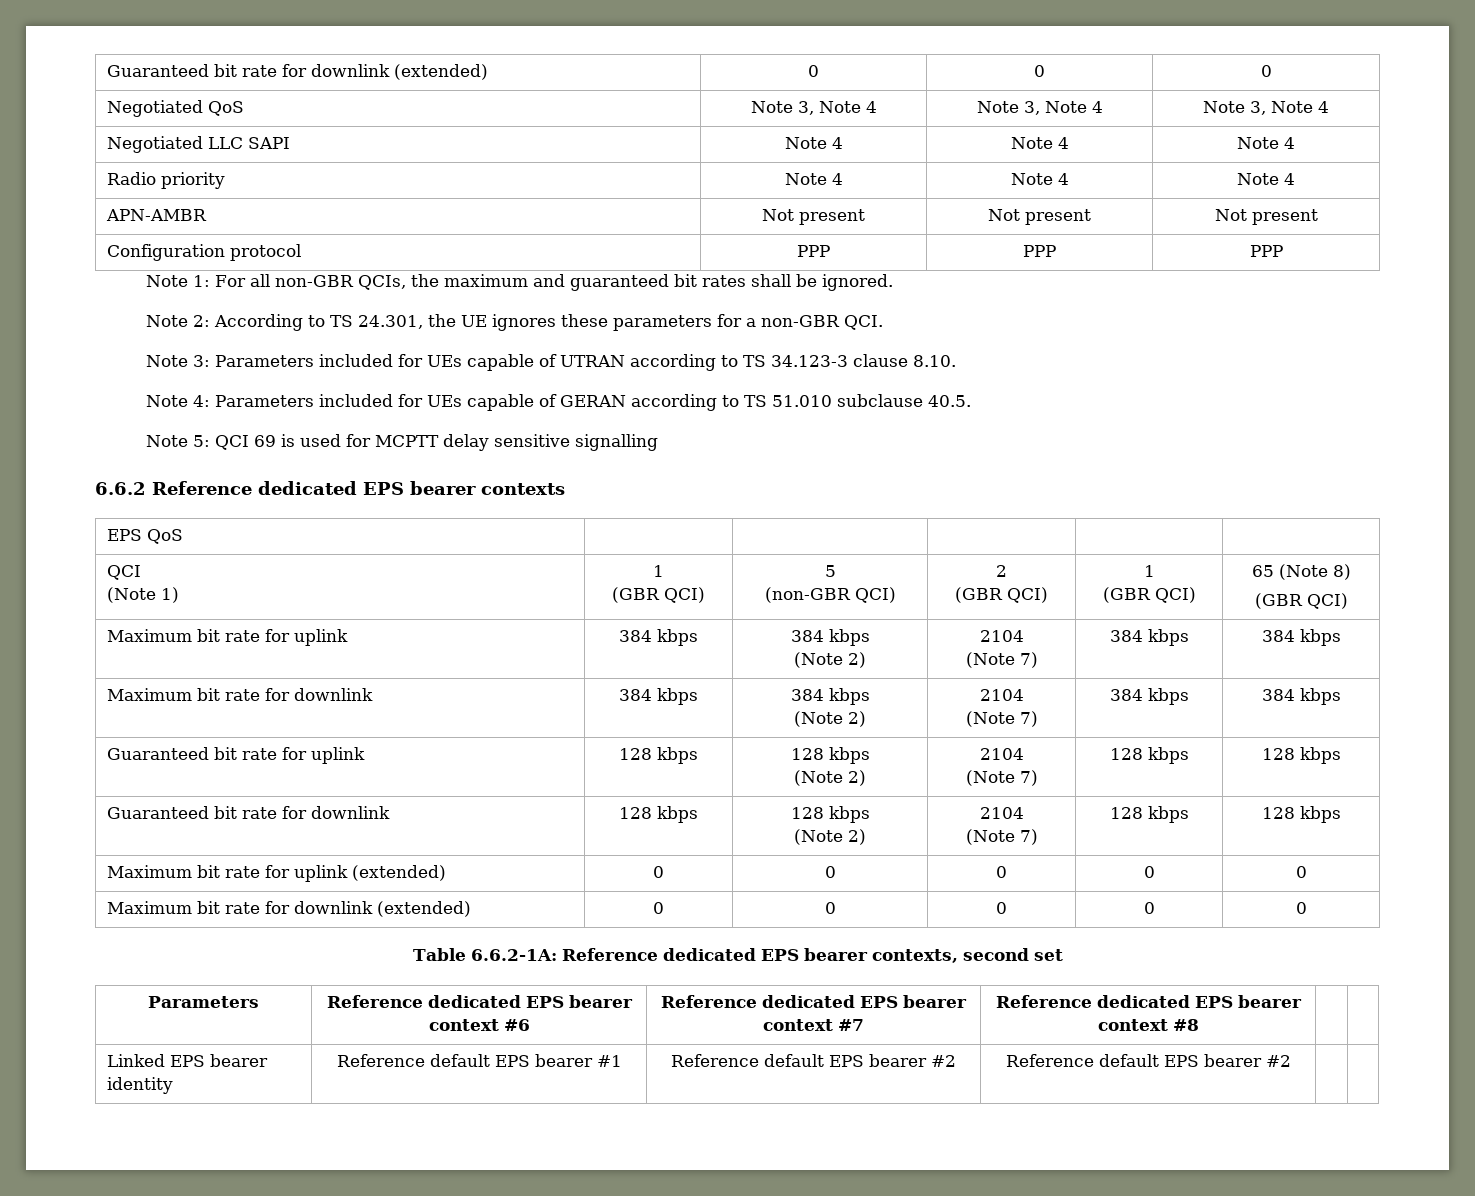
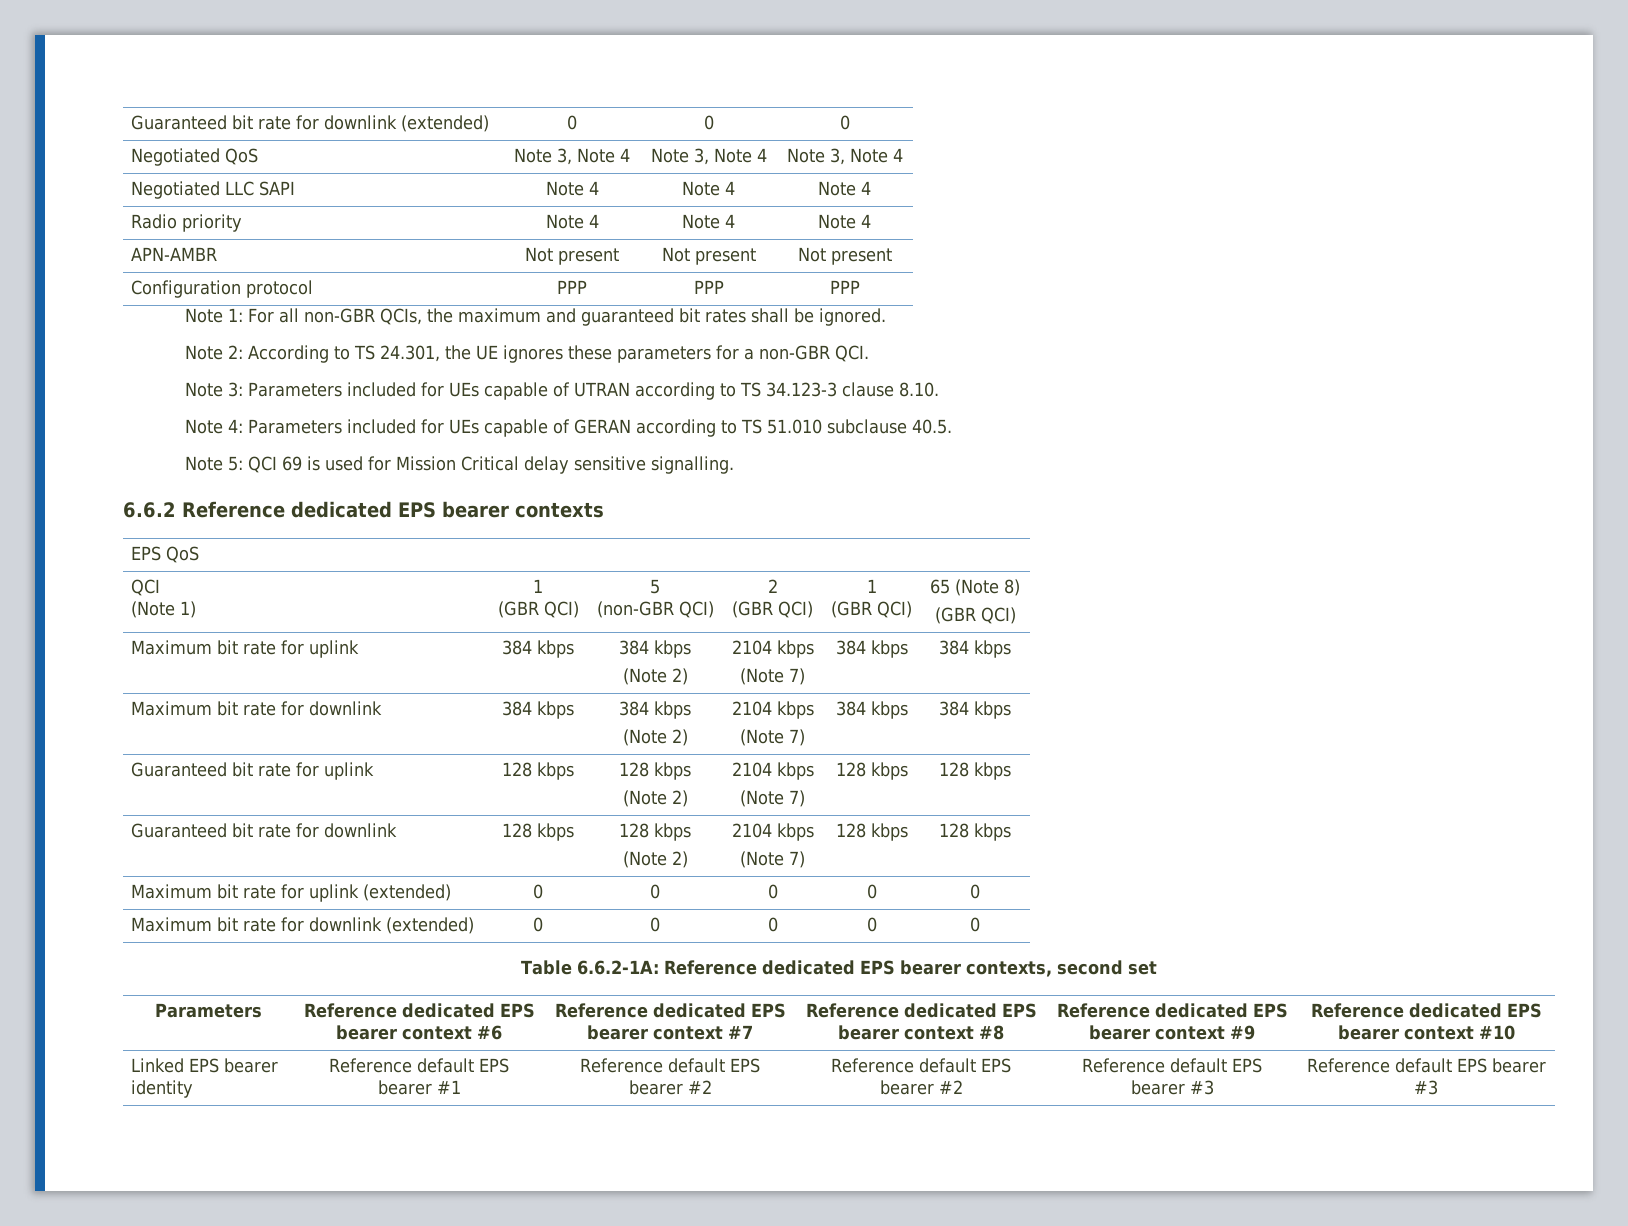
[375,435,440,447] MCPTT -> [395,456,519,471] Mission Critical
[575,434,659,451] signalling -> [650,456,734,474] signalling.
(1024, 636) none -> [776,640,814,658] kbps
(1024, 695) none -> [776,701,814,719] kbps
(1024, 754) none -> [776,762,814,780] kbps
(1024, 813) none -> [776,823,814,841] kbps
(1199, 1025) | -> [1056,1003,1288,1018] [1089,1025,1255,1040] [1310,1003,1542,1018] [1337,1025,1515,1040] Reference dedicated EPS bearer context #9 | Reference dedicated EPS bearer context #10
(1291, 1061) | -> [1082,1058,1262,1073] [1130,1080,1214,1095] [1306,1058,1546,1073] [1414,1080,1438,1095] Reference default EPS bearer #3 | Reference default EPS bearer #3

